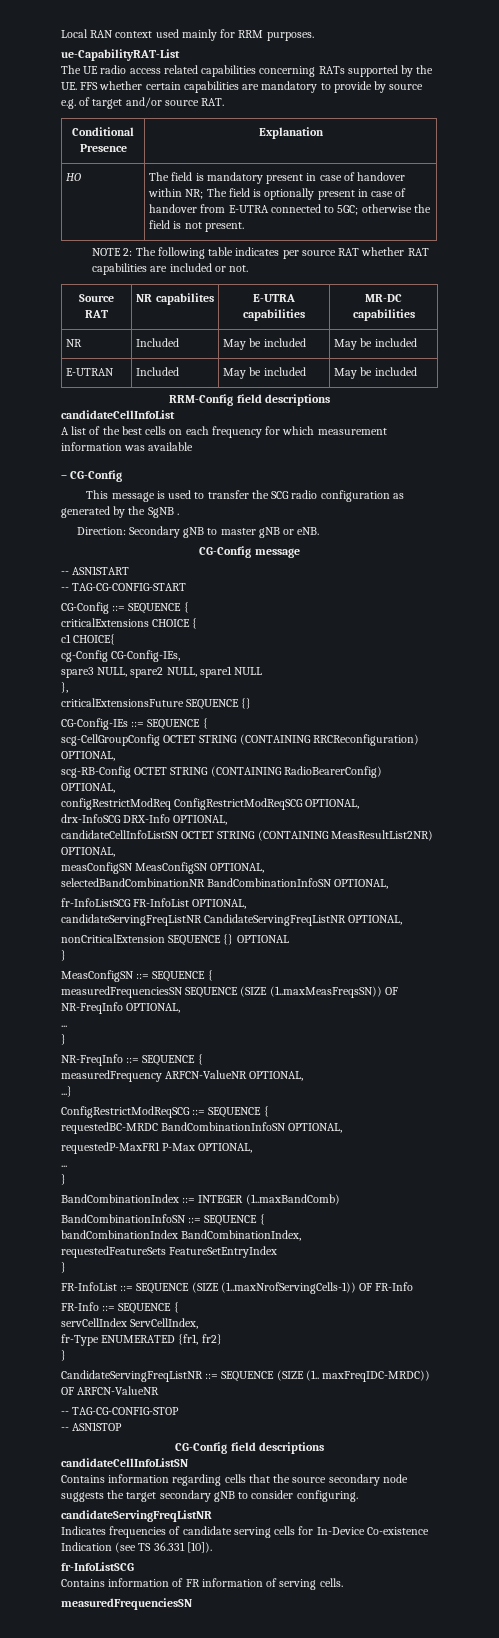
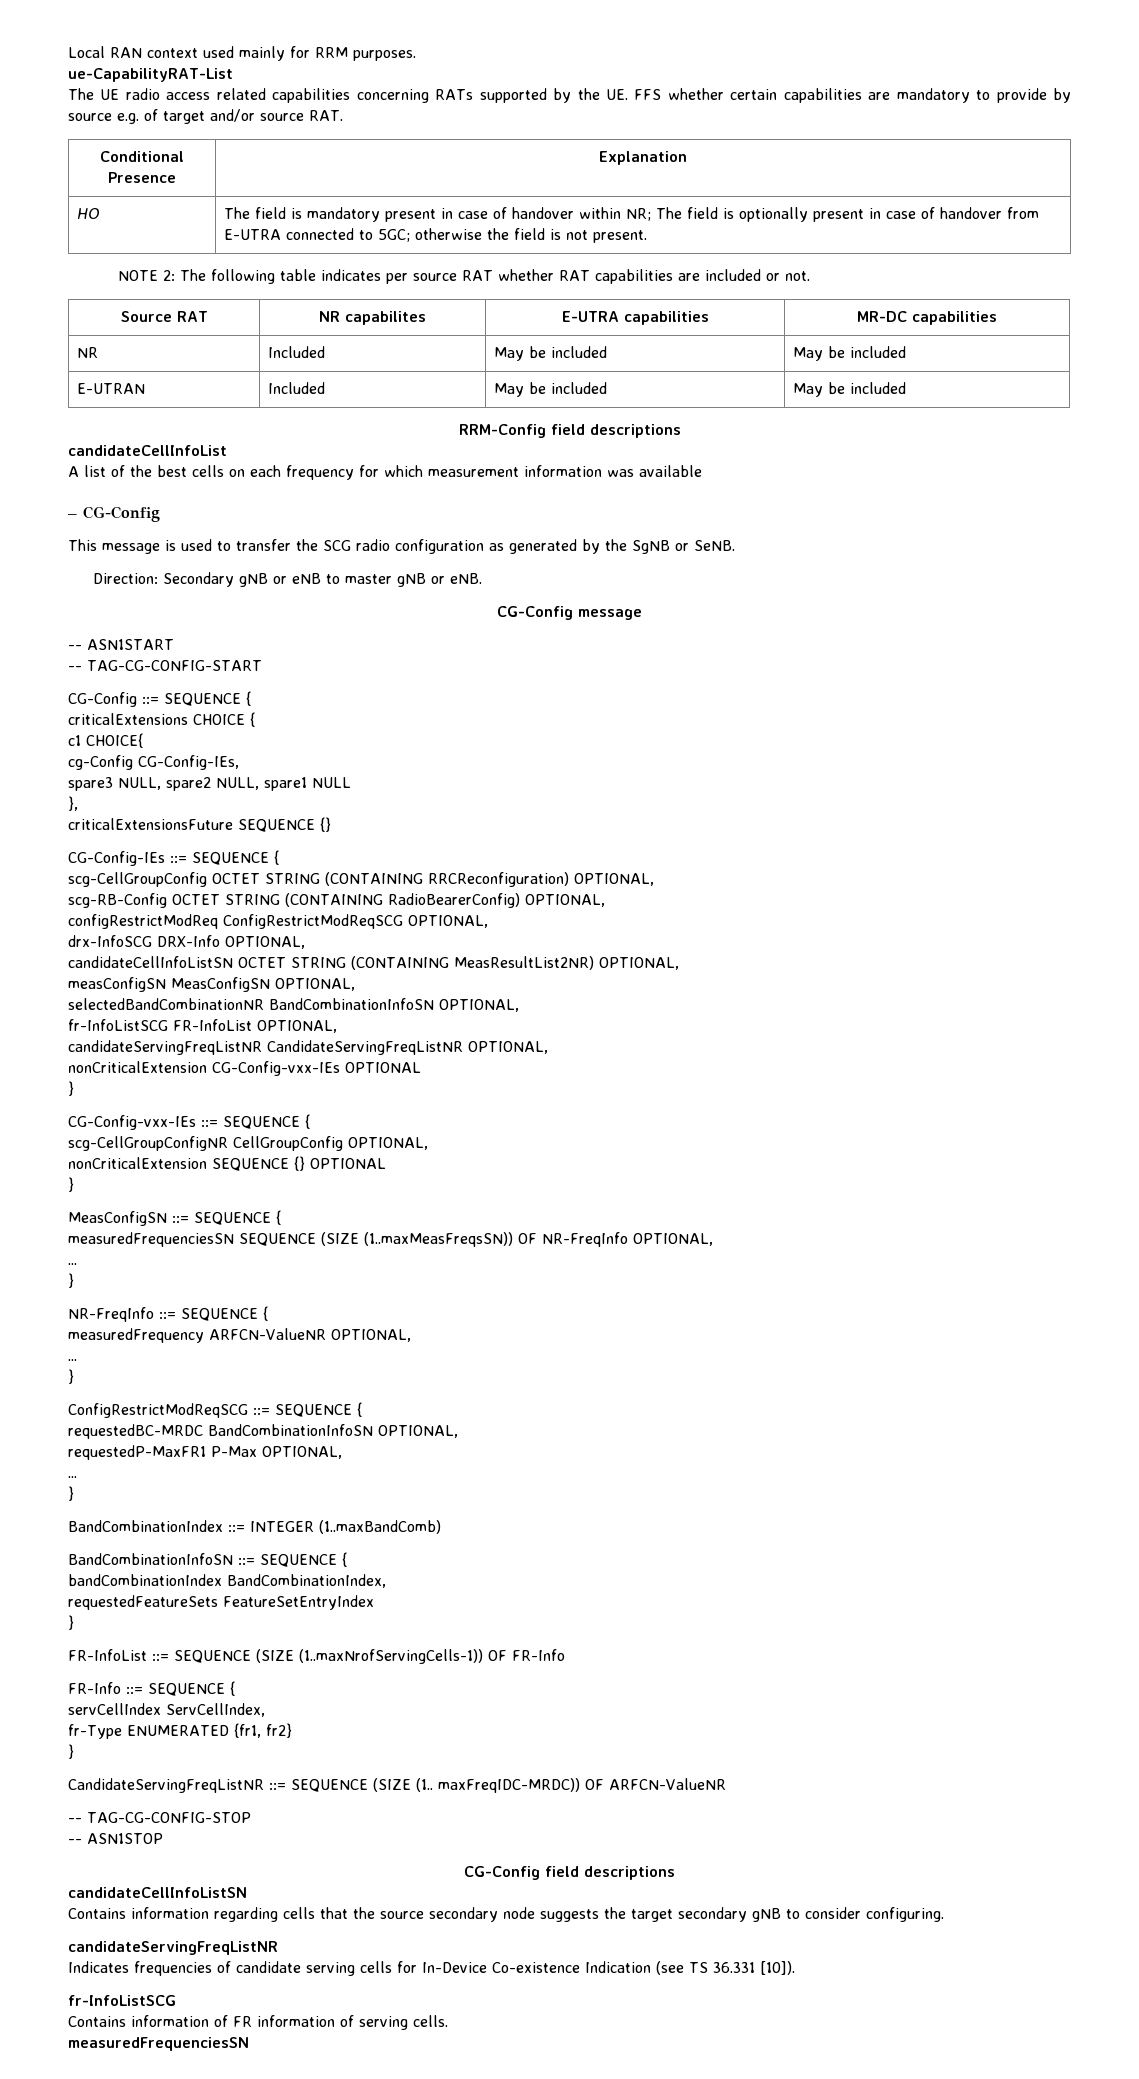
[176,513,179,515] . -> [675,540,735,551] or SeNB.
(205, 532) none -> [272,573,321,584] or eNB
(403, 920) none -> [68,1061,421,1076] [68,1081,74,1096] [68,1114,310,1130] [68,1136,428,1151] // nonCriticalExtension CG-Config-vxx-IEs OPTIONAL // } // CG-Config-vxx-IEs ::= SEQUENCE { // scg-CellGroupConfigNR CellGroupConfig OPTIONAL,
[61,1086,72,1097] ...} -> [68,1359,77,1361] [68,1369,74,1384] ... // }

